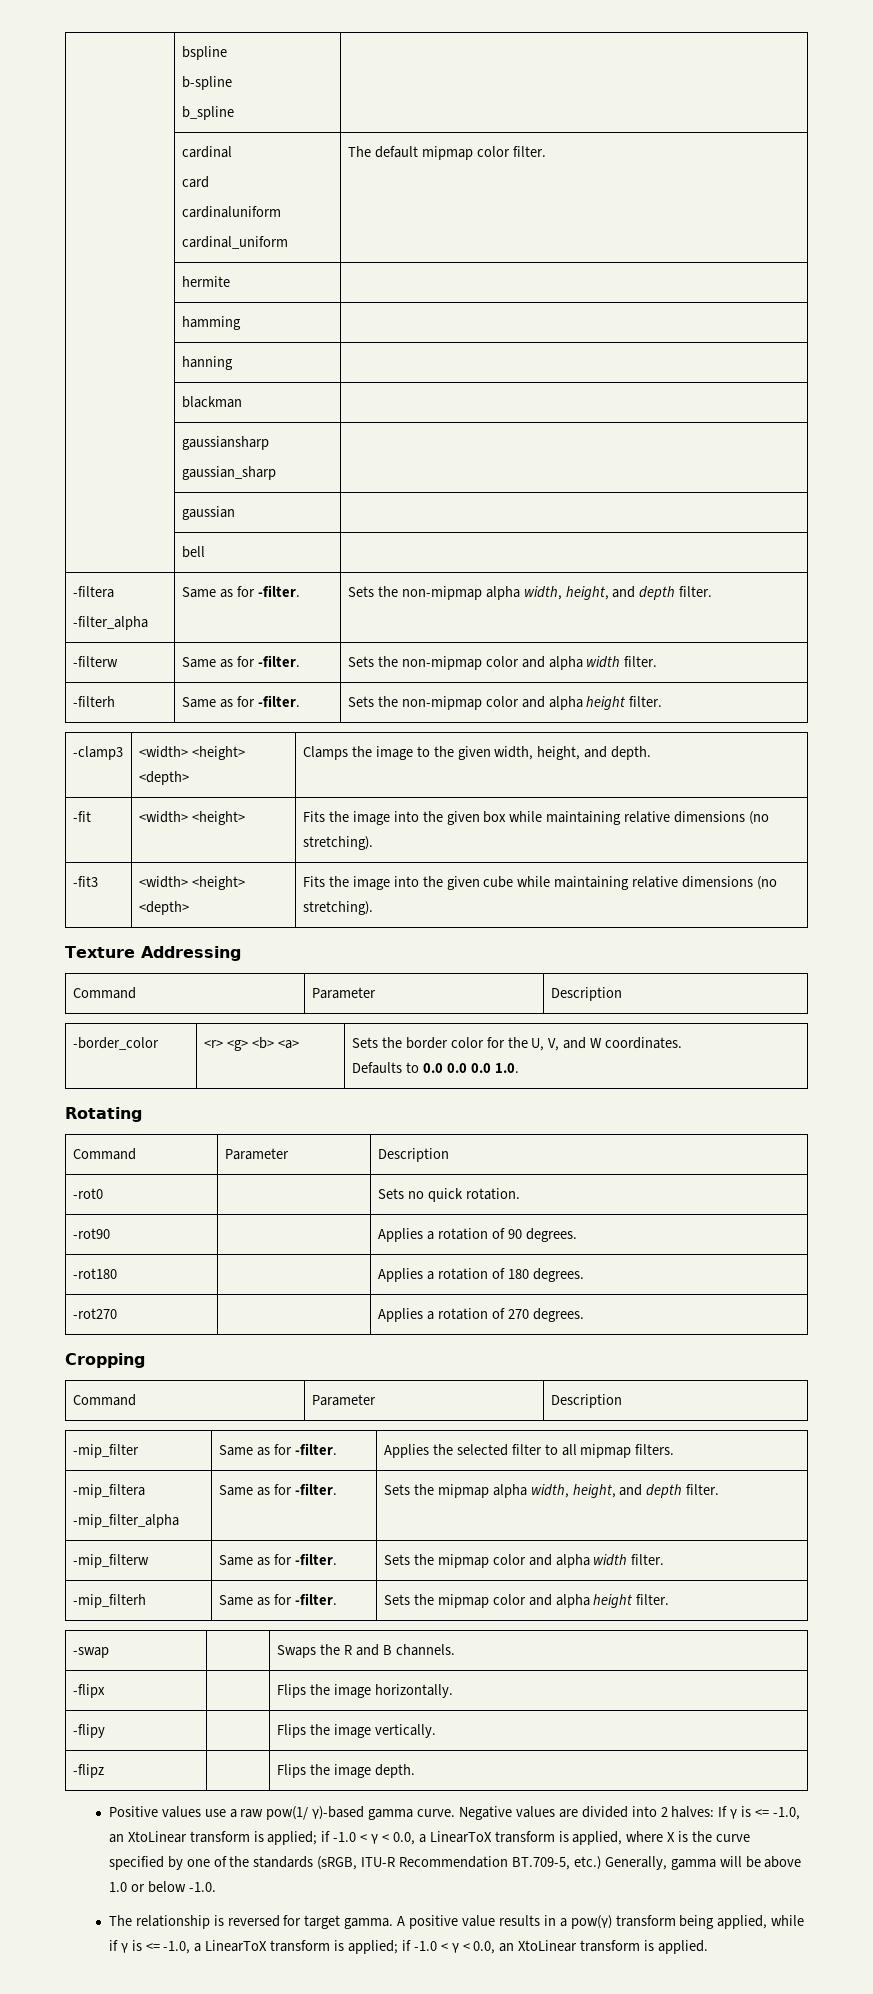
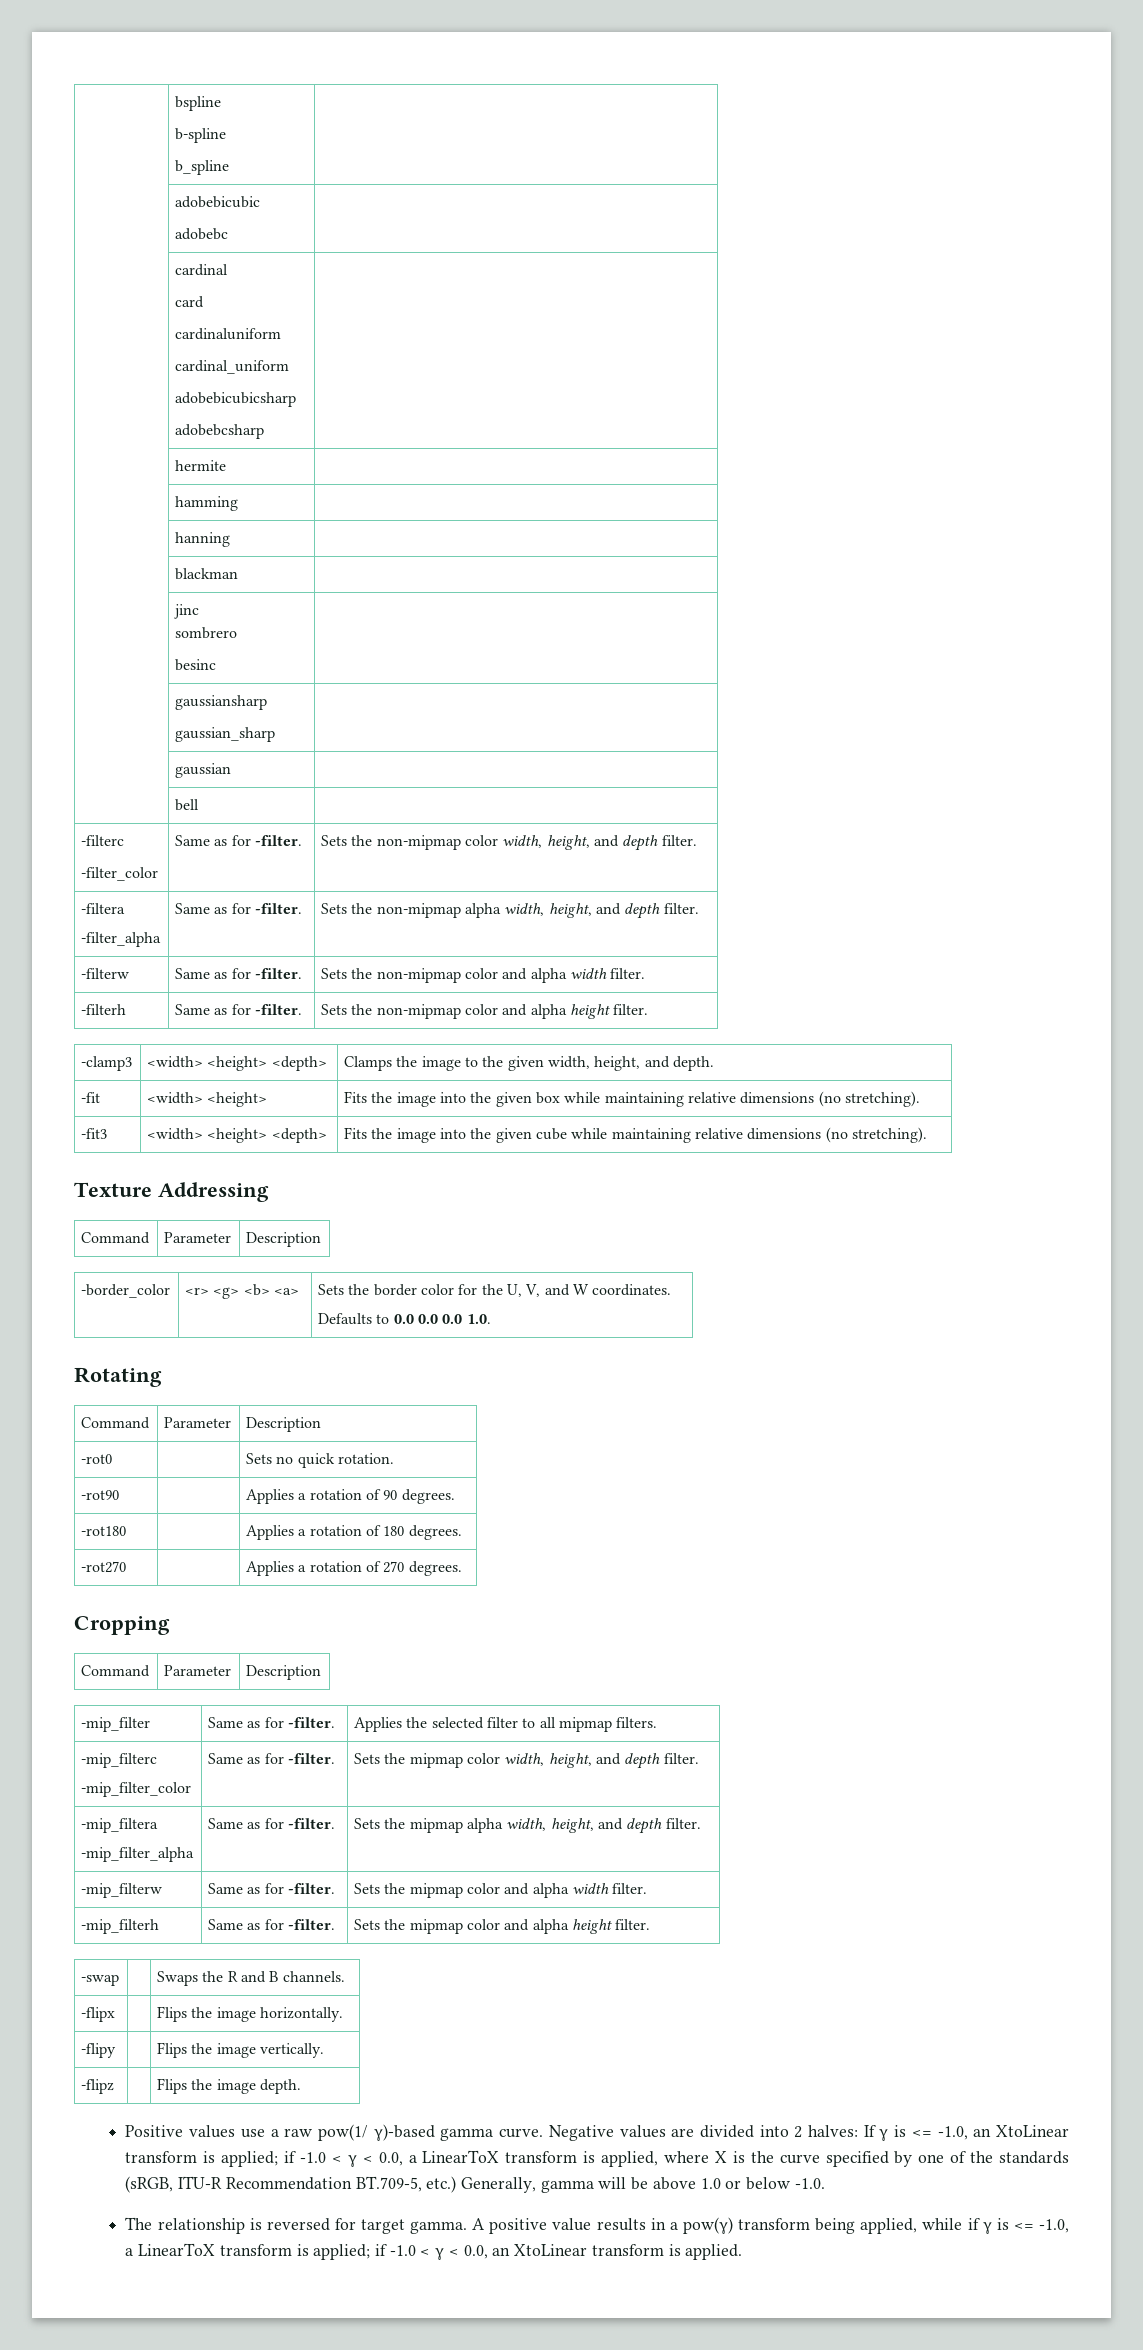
(234, 113) none -> [175,196,261,208] [175,228,229,240] // | adobebicubic // adobebc |
[347,146,546,160] | The default mipmap color filter. -> [175,392,297,407] [175,424,265,439] // adobebicubicsharp // adobebcsharp |
(242, 402) none -> [174,604,200,619] [175,627,238,639] [175,659,217,671] // | jinc // sombrero // besinc |
(205, 552) none -> [81,835,125,846] [81,867,159,881] [175,835,303,846] [321,835,697,851] // -filterc // -filter_color | Same as for -filter. | Sets the non-mipmap color width, height, and depth filter.
(675, 1449) none -> [81,1753,158,1768] [81,1782,192,1797] [208,1753,336,1764] [354,1753,699,1769] // -mip_filterc // -mip_filter_color | Same as for -filter. | Sets the mipmap color width, height, and depth filter.

